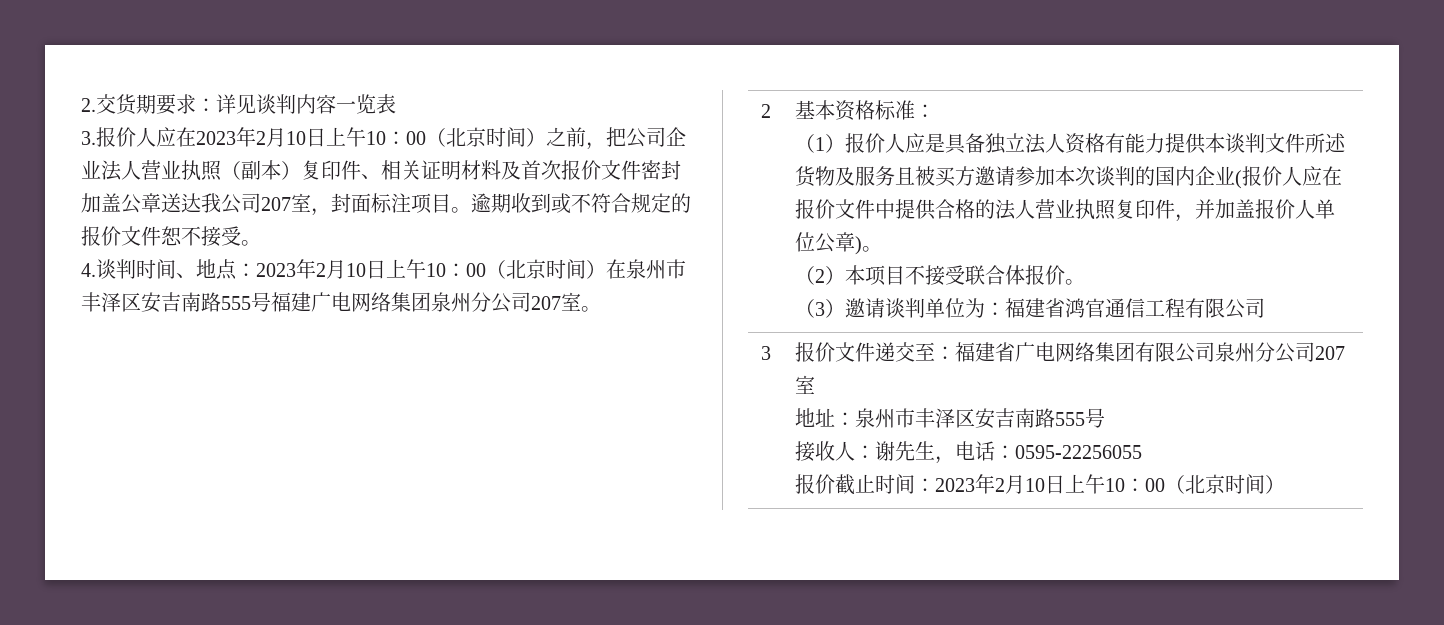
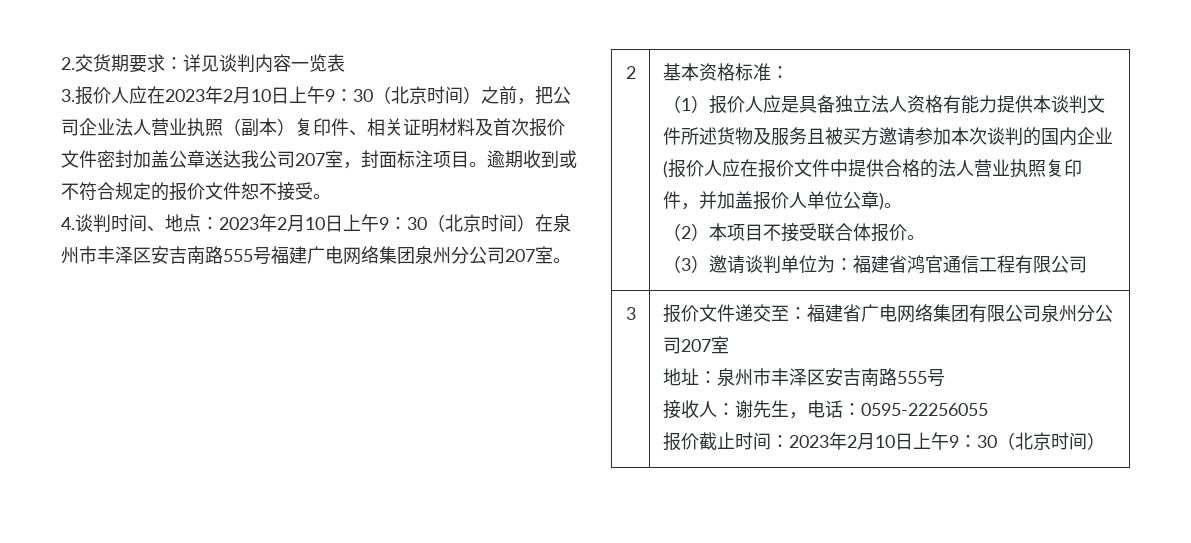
[366,131,426,145] 10：00 -> [325,89,373,102] 9：30
[426,263,486,277] 10：00 -> [379,217,427,230] 9：30
[1105,478,1166,492] 10：00 -> [948,435,997,448] 9：30

